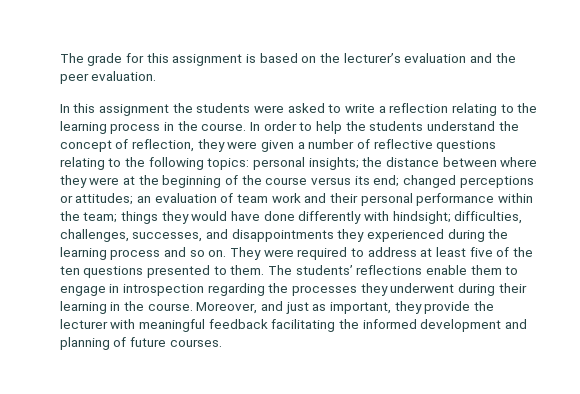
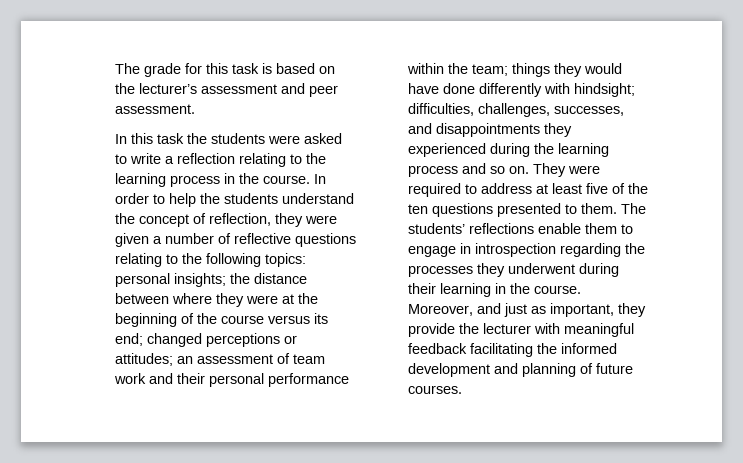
[172,54,243,66] assignment -> [231,63,259,74] task
[404,53,516,63] [59,71,157,84] evaluation and the peer evaluation. -> [200,83,338,97] [114,104,195,114] assessment and peer assessment.
[99,104,170,116] assignment -> [156,133,184,144] task
[154,193,217,203] evaluation -> [196,354,273,364] assessment

